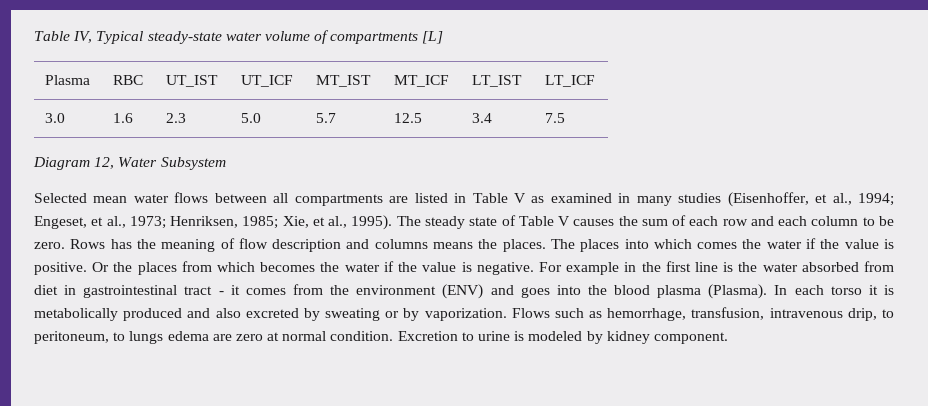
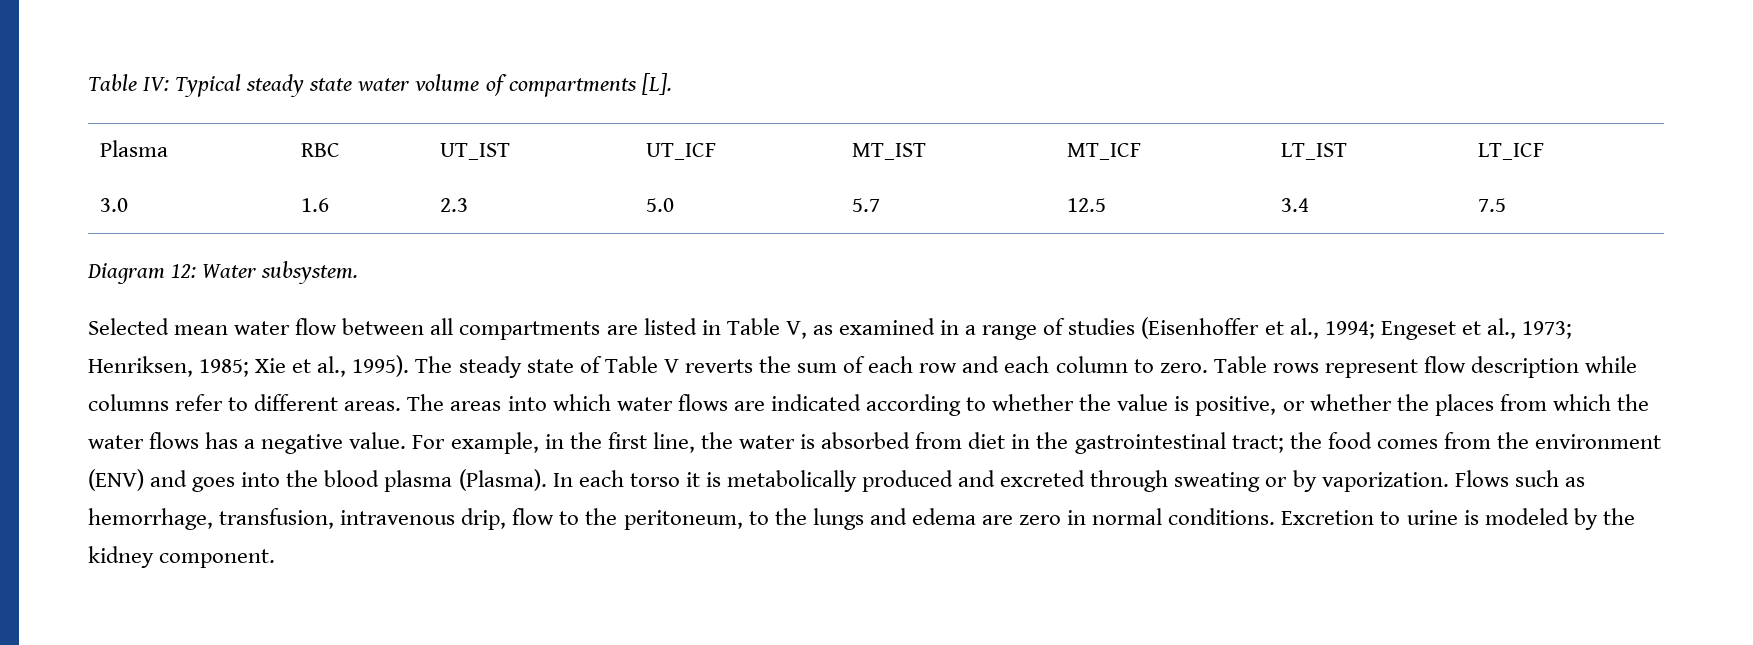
[34,31,222,44] Table IV, Typical steady-state -> [88,74,353,97] Table IV: Typical steady state
[422,31,444,44] [L] -> [641,73,672,95] [L].
[94,157,226,170] 12, Water Subsystem -> [171,261,359,284] 12: Water subsystem.
[174,192,209,203] flows -> [295,318,338,335] flow
[513,193,526,203] V -> [785,321,807,339] V,
[636,192,809,207] many studies (Eisenhoffer, -> [965,317,1260,340] a range of studies (Eisenhoffer
[34,216,87,229] Engeset, -> [1380,321,1456,340] Engeset
[282,216,309,228] Xie, -> [255,358,287,373] Xie
[573,219,615,226] causes -> [684,359,753,373] reverts
[878,216,894,226] [34,238,895,252] [34,262,110,275] be zero. Rows has the meaning of flow description and columns means the places. The places into which comes the water if the value is positive. Or -> [1159,356,1638,378] [88,394,1392,416] zero. Table rows represent flow description while columns refer to different areas. The areas into which water flows are indicated according to whether the value is positive, or whether
[260,261,620,275] becomes the water if the value is negative. For example -> [1616,394,1649,411] [88,432,539,454] the water flows has a negative value. For example,
[694,262,798,272] line is the water -> [652,432,816,453] line, the water is
[83,285,240,298] gastrointestinal tract - it -> [1036,432,1372,454] the gastrointestinal tract; the food
[215,308,320,321] also excreted by -> [1000,470,1169,492] excreted through
[881,309,894,318] [34,331,394,344] to peritoneum, to lungs edema are zero at normal condition. -> [512,508,1276,530] flow to the peritoneum, to the lungs and edema are zero in normal conditions.
(603, 337) none -> [1602,508,1635,525] the

